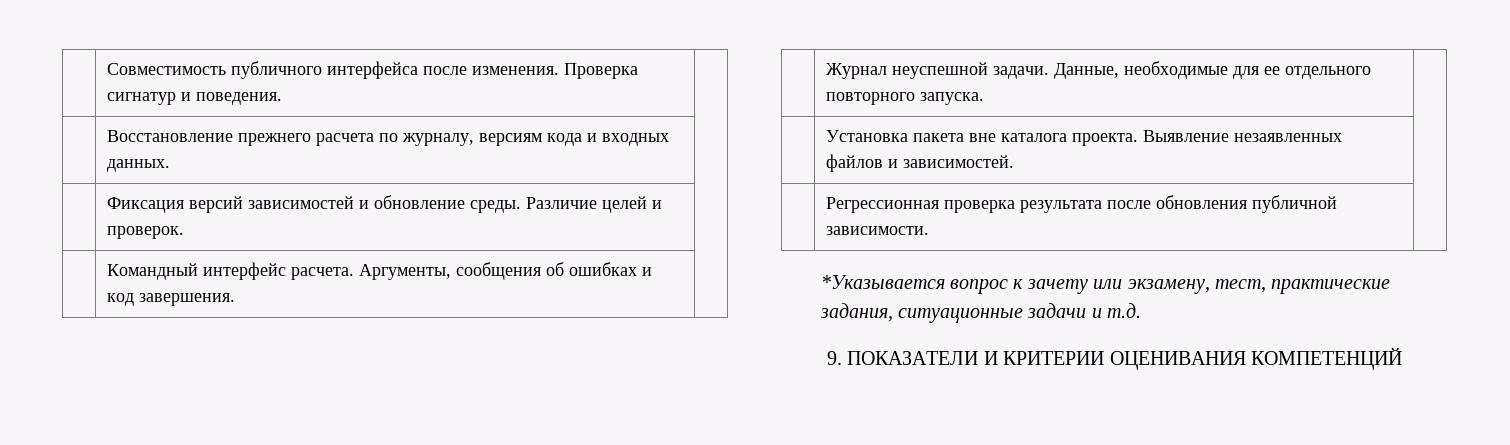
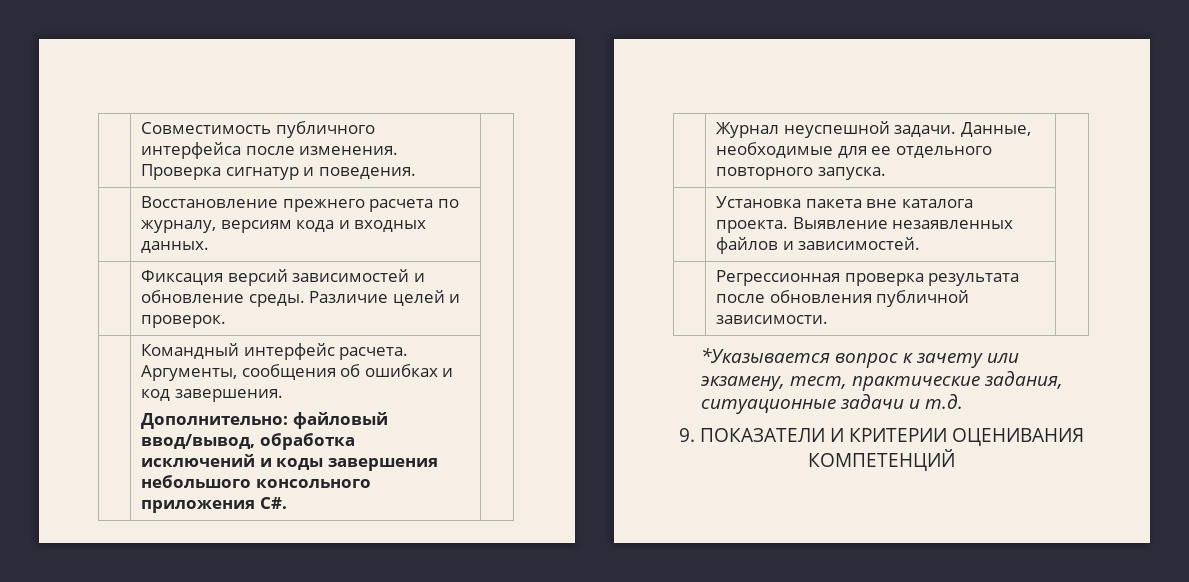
(235, 299) none -> [141,412,388,429] [141,433,355,450] [141,454,438,471] [141,475,371,488] [141,497,287,513] // Дополнительно: файловый ввод/вывод, обработка исключений и коды завершения небольшого консольного приложения C#.

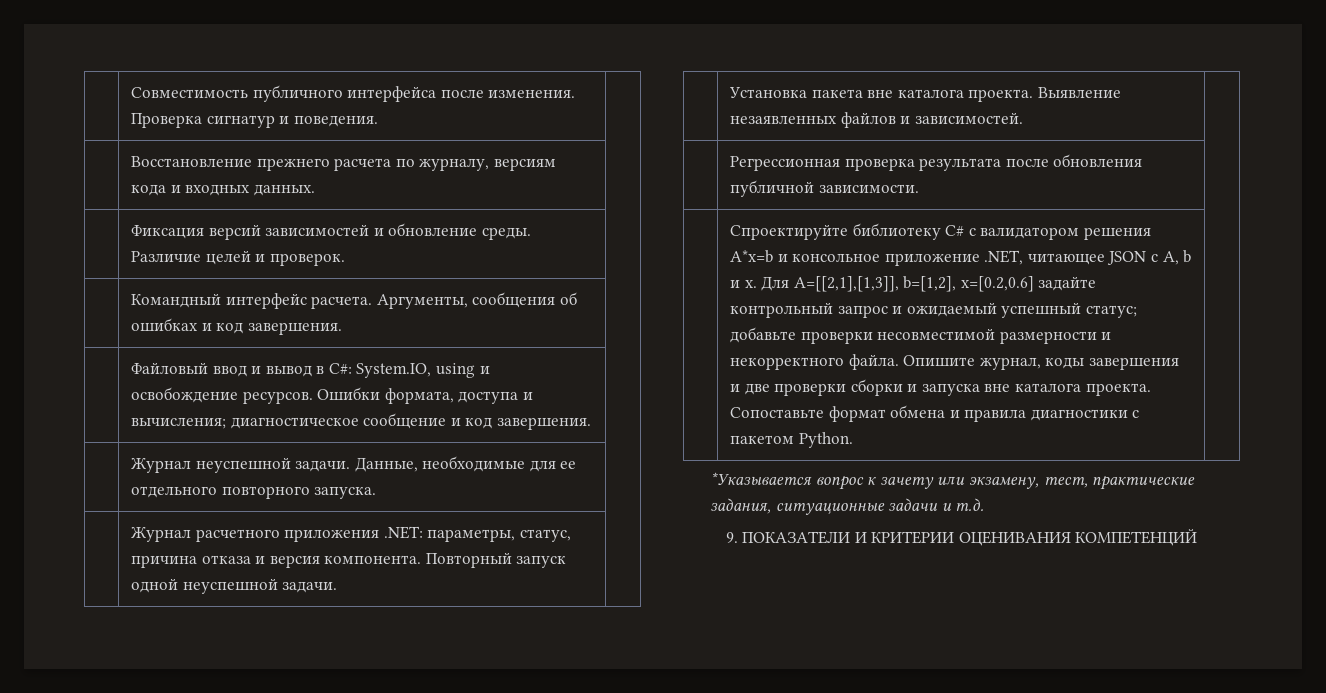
[141,412,388,429] [141,433,355,450] [141,454,438,471] [141,475,371,488] [141,497,287,513] // Дополнительно: файловый ввод/вывод, обработка исключений и коды завершения небольшого консольного приложения C#. -> [130,362,490,378] [130,387,533,404] [130,413,591,430] | // | Файловый ввод и вывод в C#: System.IO, using и освобождение ресурсов. Ошибки формата, доступа и вычисления; диагностическое сообщение и код завершения.
(886, 173) none -> [130,526,571,542] [130,552,567,568] [130,578,338,594] // | Журнал расчетного приложения .NET: параметры, статус, причина отказа и версия компонента. Повторный запуск одной неуспешной задачи. |
(829, 319) none -> [729,223,1151,240] [729,250,1192,266] [729,276,1097,292] [729,302,1137,318] [729,327,1112,344] [729,354,1179,370] [729,379,1151,396] [729,405,1140,422] [729,432,853,448] // | Спроектируйте библиотеку C# с валидатором решения A*x=b и консольное приложение .NET, читающее JSON с A, b и x. Для A=[[2,1],[1,3]], b=[1,2], x=[0.2,0.6] задайте контрольный запрос и ожидаемый успешный статус; добавьте проверки несовместимой размерности и некорректного файла. Опишите журнал, коды завершения и две проверки сборки и запуска вне каталога проекта. Сопоставьте формат обмена и правила диагностики с пакетом Python. |

